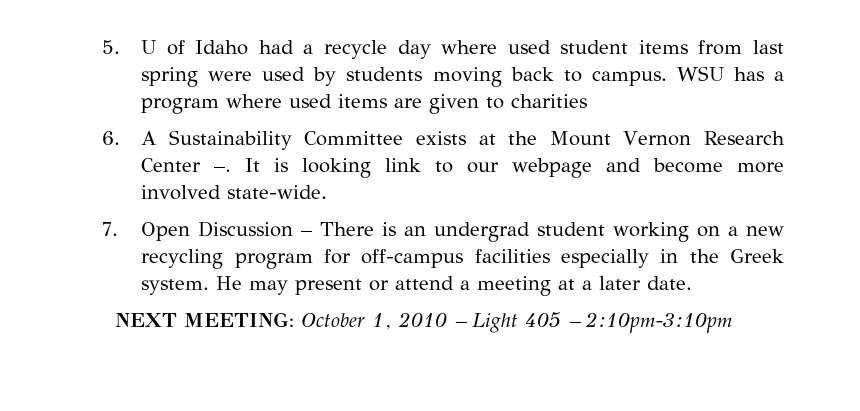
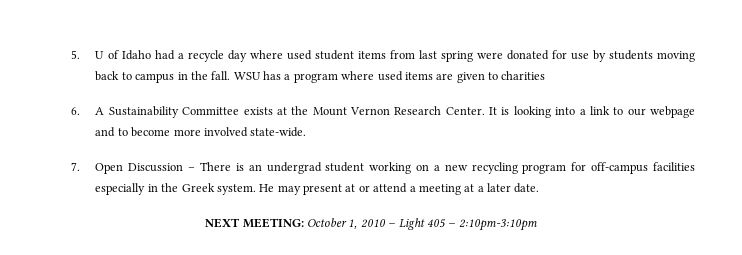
[262,67,306,81] used -> [506,50,589,60] donated for use
[591,71,667,86] campus. -> [135,71,231,83] campus in the fall.
[141,158,232,172] Center –. -> [445,107,485,115] Center.
(372, 168) none -> [555,107,586,115] into a
(642, 165) none -> [117,128,128,136] to
(363, 287) none -> [345,184,356,192] at

